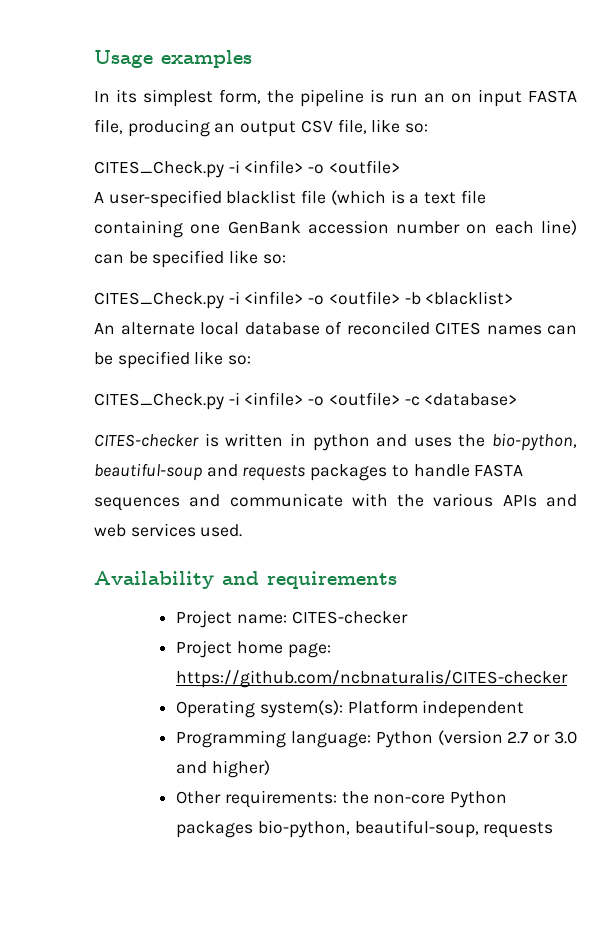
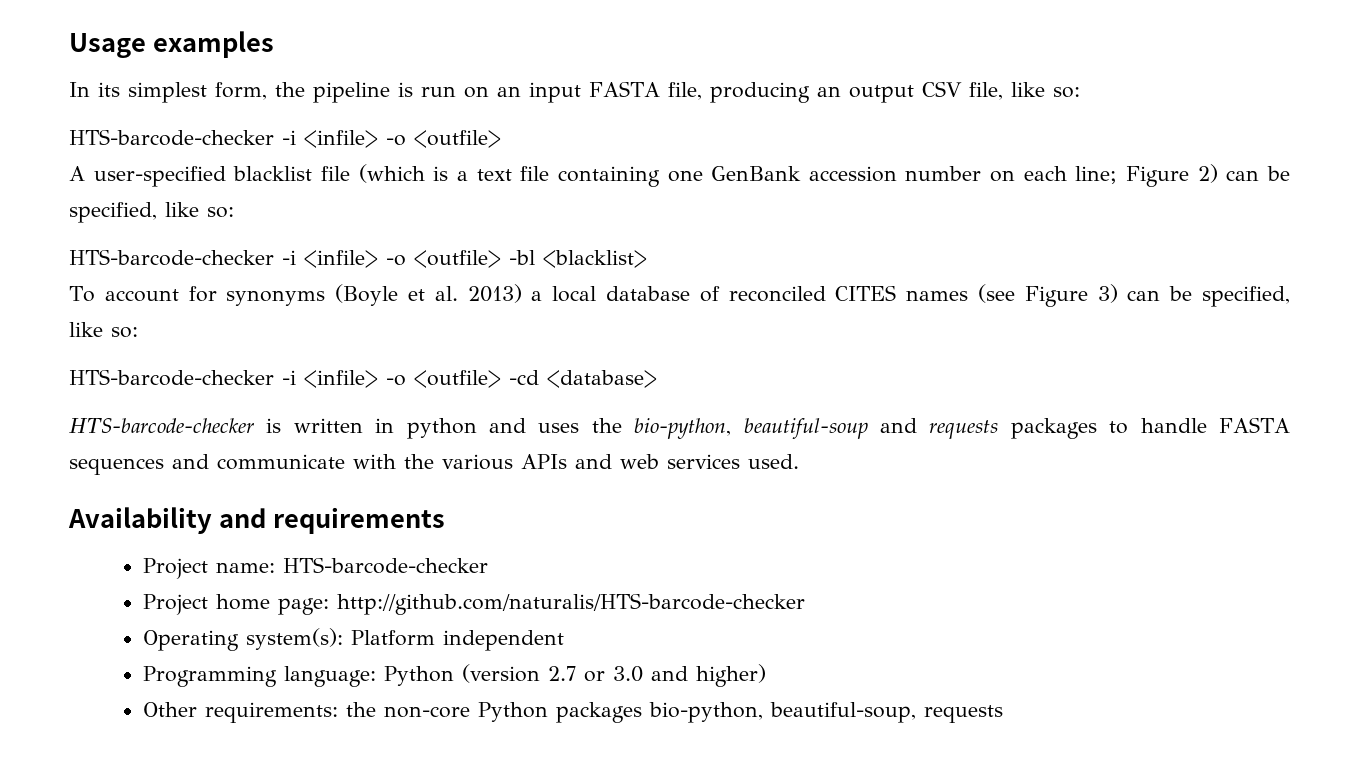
[424,93,472,103] an on -> [464,86,521,98] on an
[94,161,224,178] CITES_Check.py -> [69,129,274,146] HTS-barcode-checker
[541,220,577,235] [94,250,286,268] [94,291,421,309] line) can be specified like so: // CITES_Check.py -i <infile> -o <outfile> -b -> [1075,164,1290,187] [69,202,234,223] [69,249,535,268] line; Figure 2) can be specified, like so: // HTS-barcode-checker -i <infile> -o <outfile> -bl
[94,322,195,335] An alternate -> [69,284,543,306] To account for synonyms (Boyle et al. 2013) a
[547,325,577,335] [94,351,252,369] [94,392,420,410] can be specified like so: // CITES_Check.py -i <infile> -o <outfile> -c -> [977,284,1290,307] [69,322,138,338] [69,369,539,388] (see Figure 3) can be specified, like so: // HTS-barcode-checker -i <infile> -o <outfile> -cd
[94,434,199,447] CITES-checker -> [69,418,254,433] HTS-barcode-checker
[291,611,408,624] CITES-checker -> [283,557,489,574] HTS-barcode-checker
[176,670,569,688] https://github.com/ncbnaturalis/CITES-checker -> [337,593,806,615] http://github.com/naturalis/HTS-barcode-checker

